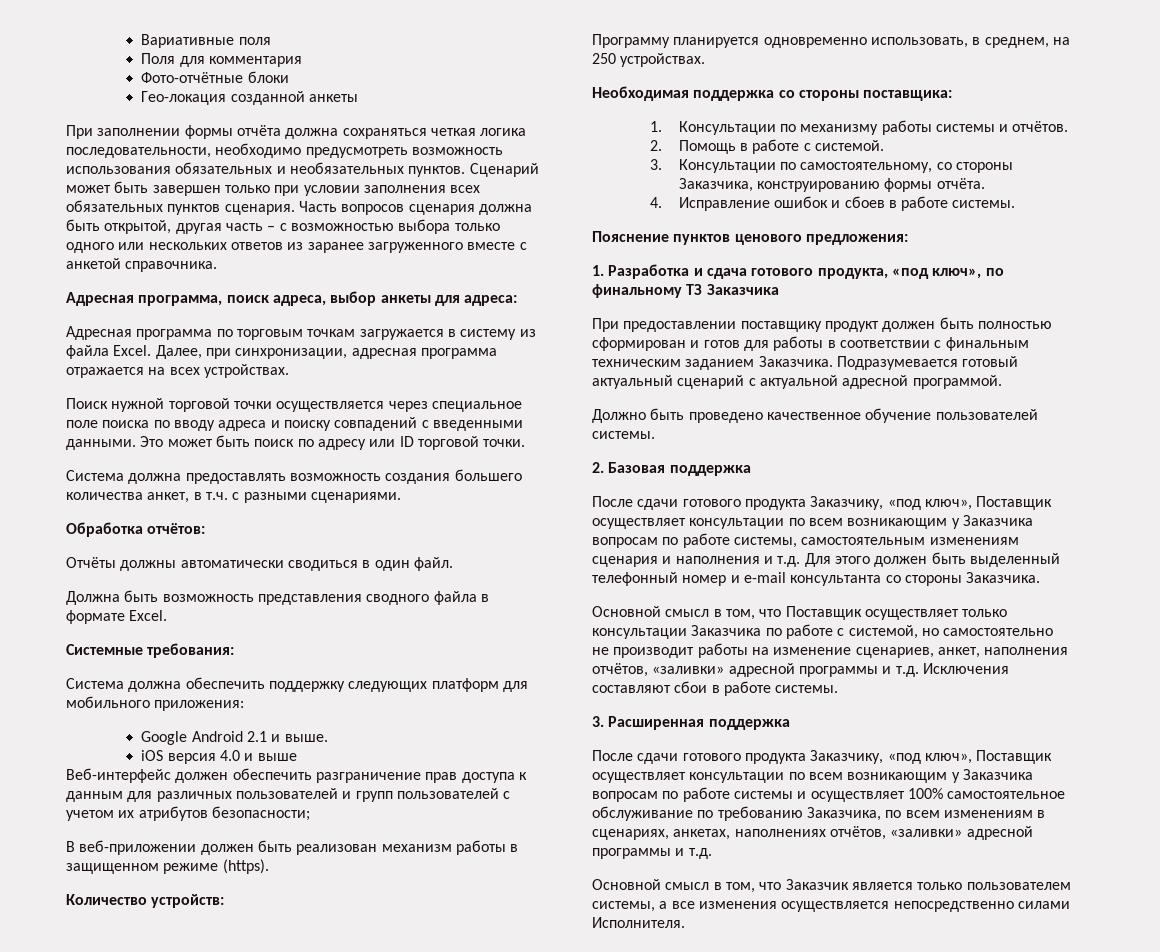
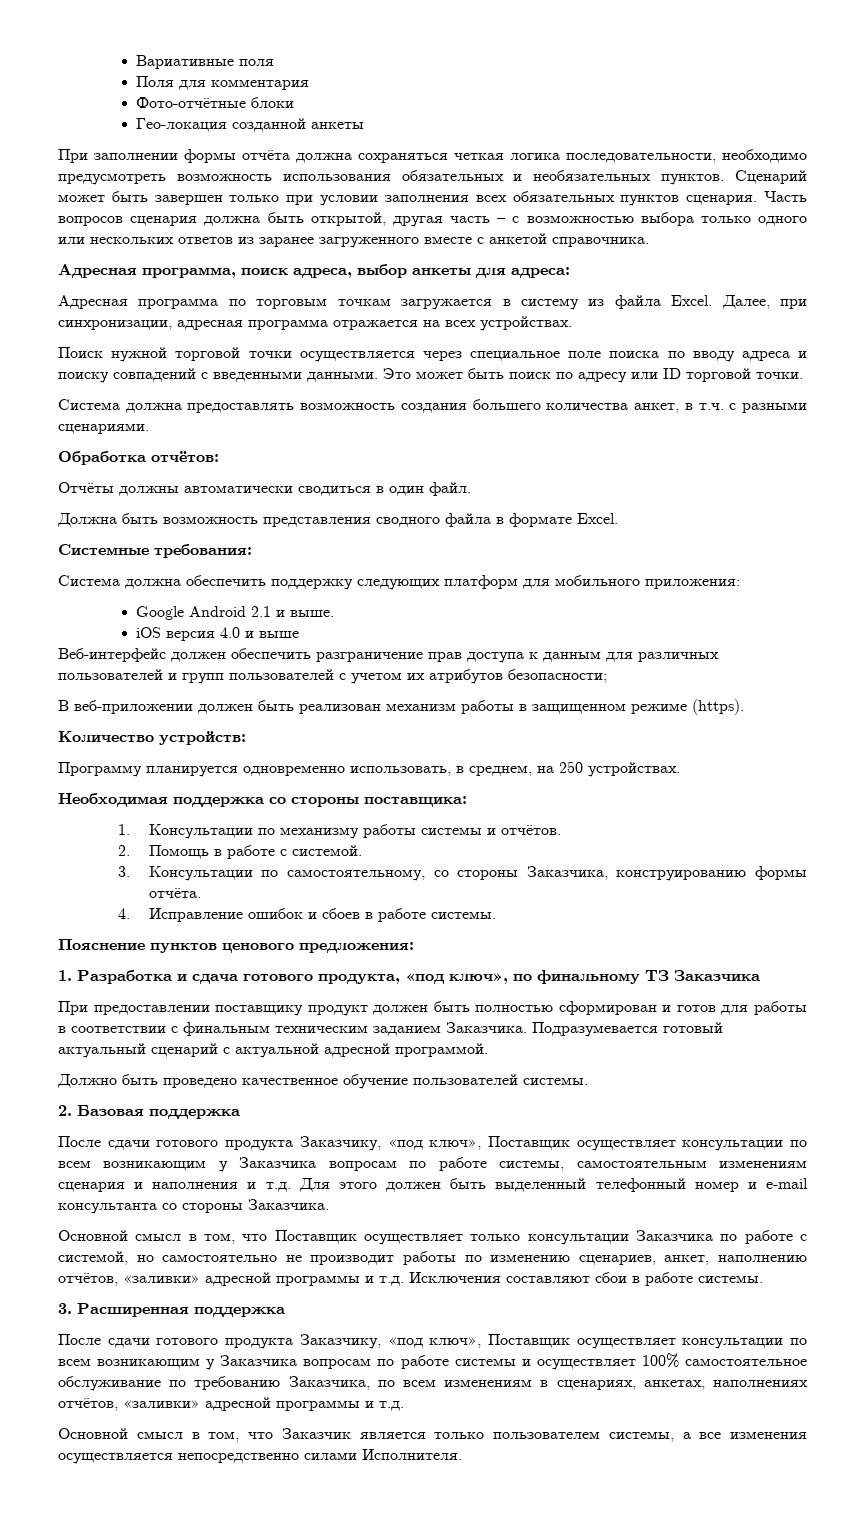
[751,647,852,655] на изменение -> [464,1254,571,1262] по изменению
[984,647,1069,655] наполнения -> [718,1255,808,1262] наполнению

